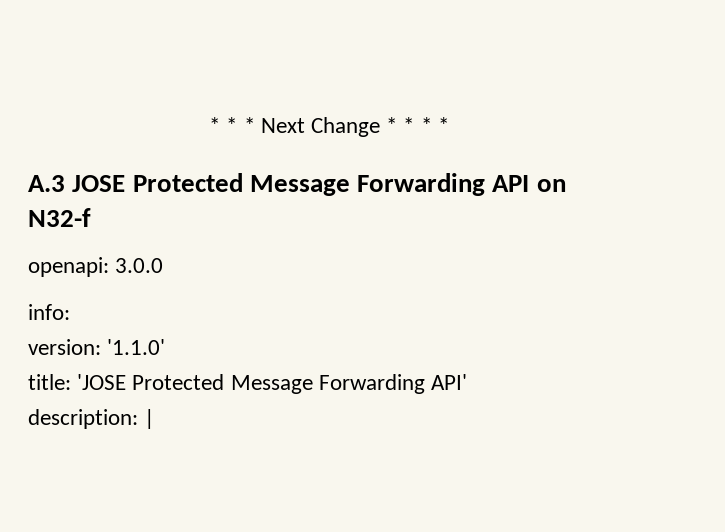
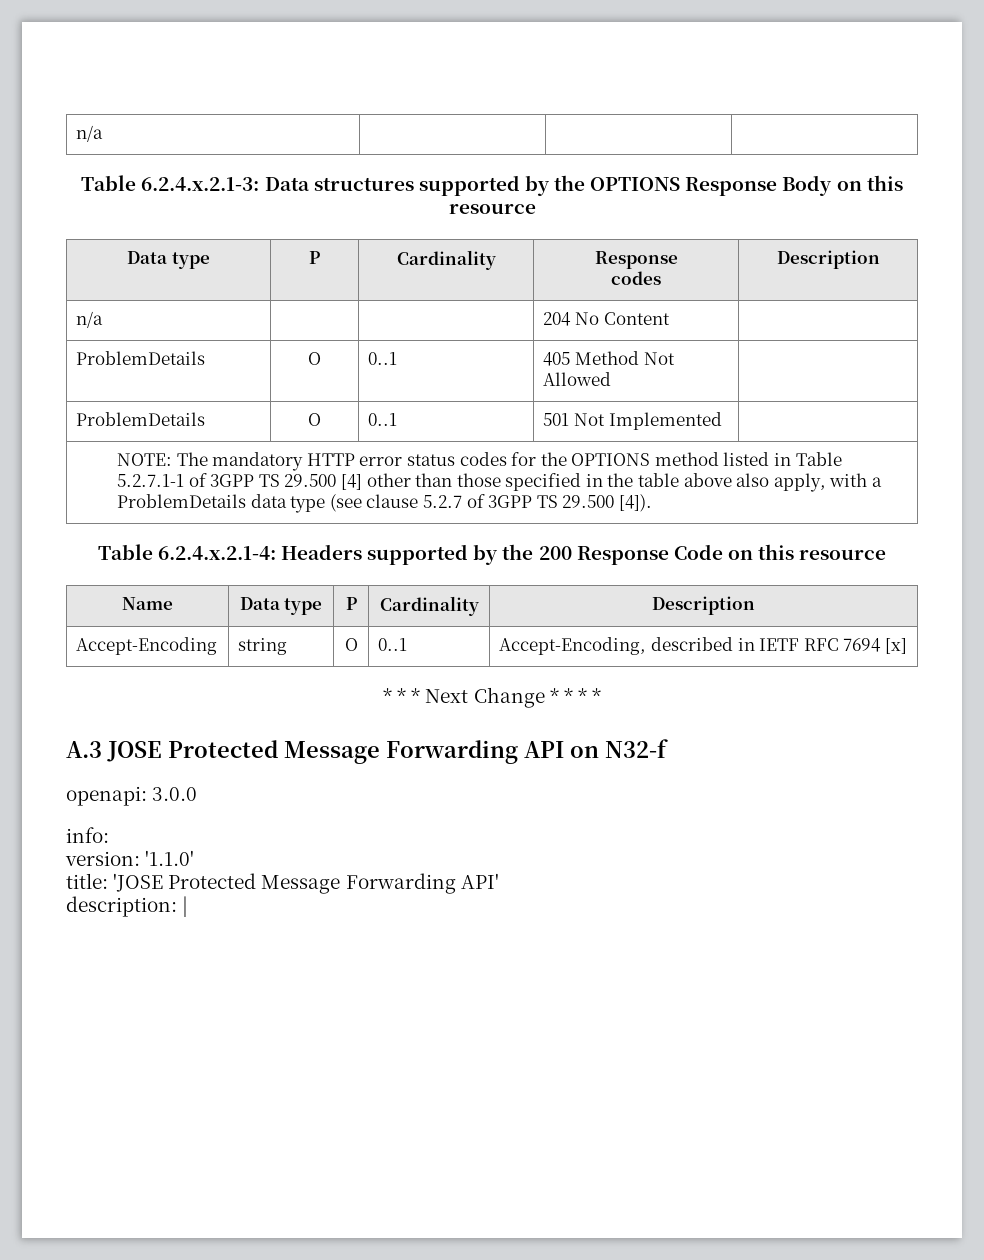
(209, 125) none -> [76,125,104,142] [81,175,903,196] [448,203,536,214] [127,251,210,269] [309,251,320,264] [396,250,496,270] [594,251,678,269] [611,271,661,285] [776,250,880,269] [76,311,104,328] [543,312,670,326] [76,351,206,365] [308,352,321,365] [368,352,398,365] [543,351,675,366] [543,372,612,386] [76,412,206,426] [308,413,321,426] [368,413,398,426] [543,412,722,430] [116,452,842,471] [116,473,883,492] [116,494,652,513] [97,544,887,565] [122,597,173,610] [239,597,323,615] [345,597,357,610] [379,596,479,616] [652,596,755,615] [76,637,218,655] [238,638,288,655] [344,638,358,651] [378,638,408,651] [499,637,907,655] n/a | | | // Table 6.2.4.x.2.1-3: Data structures supported by the OPTIONS Response Body on this resource // Data type | P | Cardinality | Response // codes | Description // n/a | | | 204 No Content | // ProblemDetails | O | 0..1 | 405 Method Not Allowed | // ProblemDetails | O | 0..1 | 501 Not Implemented | // NOTE: The mandatory HTTP error status codes for the OPTIONS method listed in Table 5.2.7.1-1 of 3GPP TS 29.500 [4] other than those specified in the table above also apply, with a ProblemDetails data type (see clause 5.2.7 of 3GPP TS 29.500 [4]). // Table 6.2.4.x.2.1-4: Headers supported by the 200 Response Code on this resource // Name | Data type | P | Cardinality | Description // Accept-Encoding | string | O | 0..1 | Accept-Encoding, described in IETF RFC 7694 [x] //

